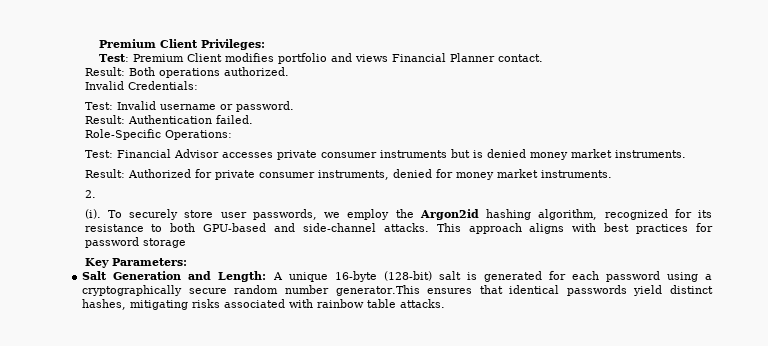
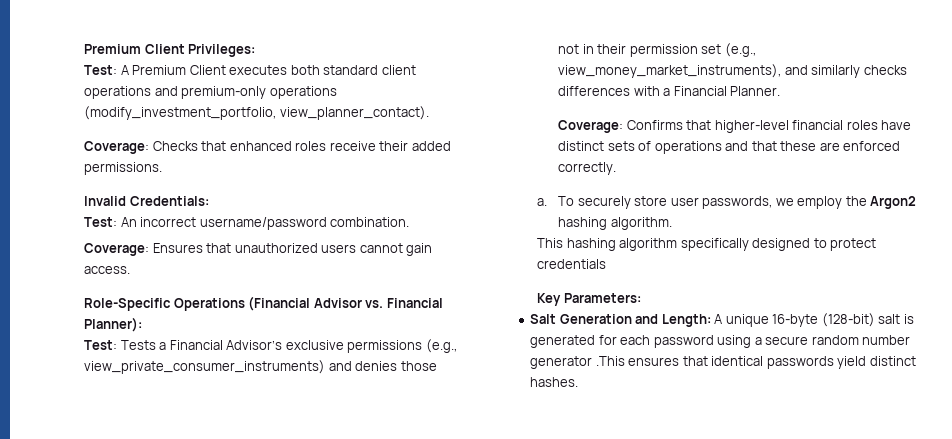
[132,53,543,64] [84,67,289,78] [84,81,198,90] [84,101,294,112] [84,115,253,124] [84,129,232,140] [84,149,686,160] [84,169,612,180] [84,190,96,198] [84,209,101,219] Premium Client modifies portfolio and views Financial Planner contact. // Result: Both operations authorized. // Invalid Credentials: // Test: Invalid username or password. // Result: Authentication failed. // Role-Specific Operations: // Test: Financial Advisor accesses private consumer instruments but is denied money market instruments. // Result: Authorized for private consumer instruments, denied for money market instruments. // 2. // (i). -> [120,65,416,75] [84,86,337,99] [84,106,429,120] [84,141,451,154] [84,162,163,175] [84,196,209,206] [84,217,410,230] [84,243,433,256] [84,266,131,274] [84,296,443,311] [84,317,143,332] [84,339,457,353] [84,360,437,374] [558,43,756,57] [558,64,907,78] [558,86,781,96] [558,120,912,133] [558,141,901,154] [558,162,617,175] [537,198,548,206] A Premium Client executes both standard client operations and premium-only operations (modify_investment_portfolio, view_planner_contact). // Coverage: Checks that enhanced roles receive their added permissions. // Invalid Credentials: // Test: An incorrect username/password combination. // Coverage: Ensures that unauthorized users cannot gain access. // Role-Specific Operations (Financial Advisor vs. Financial Planner): // Test: Tests a Financial Advisor’s exclusive permissions (e.g., view_private_consumer_instruments) and denies those not in their permission set (e.g., view_money_market_instruments), and similarly checks differences with a Financial Planner. // Coverage: Confirms that higher-level financial roles have distinct sets of operations and that these are enforced correctly. // a.
[419,209,712,220] [84,223,714,234] [84,237,186,248] Argon2id hashing algorithm, recognized for its resistance to both GPU-based and side-channel attacks. This approach aligns with best practices for password storage -> [870,196,917,209] [558,217,672,230] [537,238,877,251] [537,259,607,269] Argon2 hashing algorithm. // This hashing algorithm specifically designed to protect credentials
[82,285,183,296] cryptographically -> (762, 341) none
[335,285,420,296] generator.This -> [530,356,625,369] generator .This
[82,299,446,310] hashes, mitigating risks associated with rainbow table attacks. -> [530,377,579,387] hashes.

